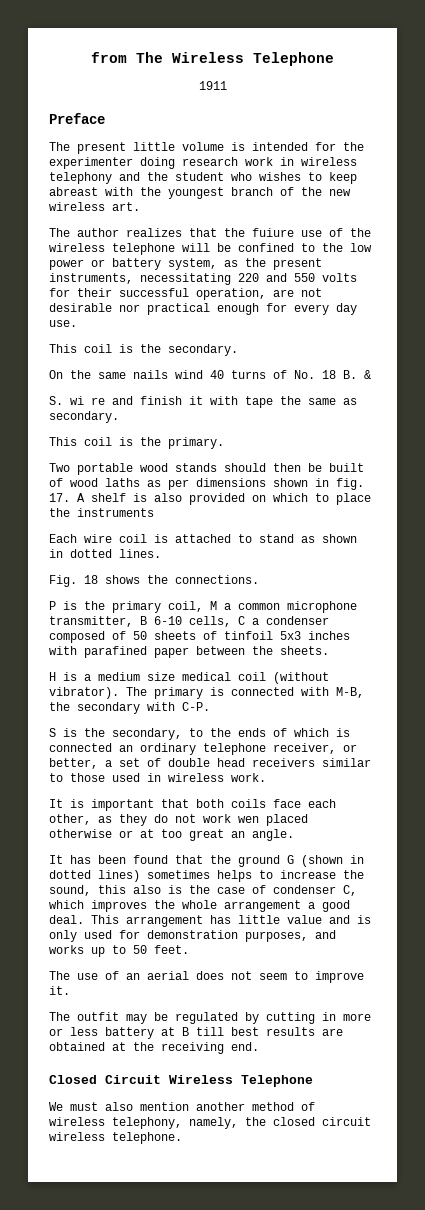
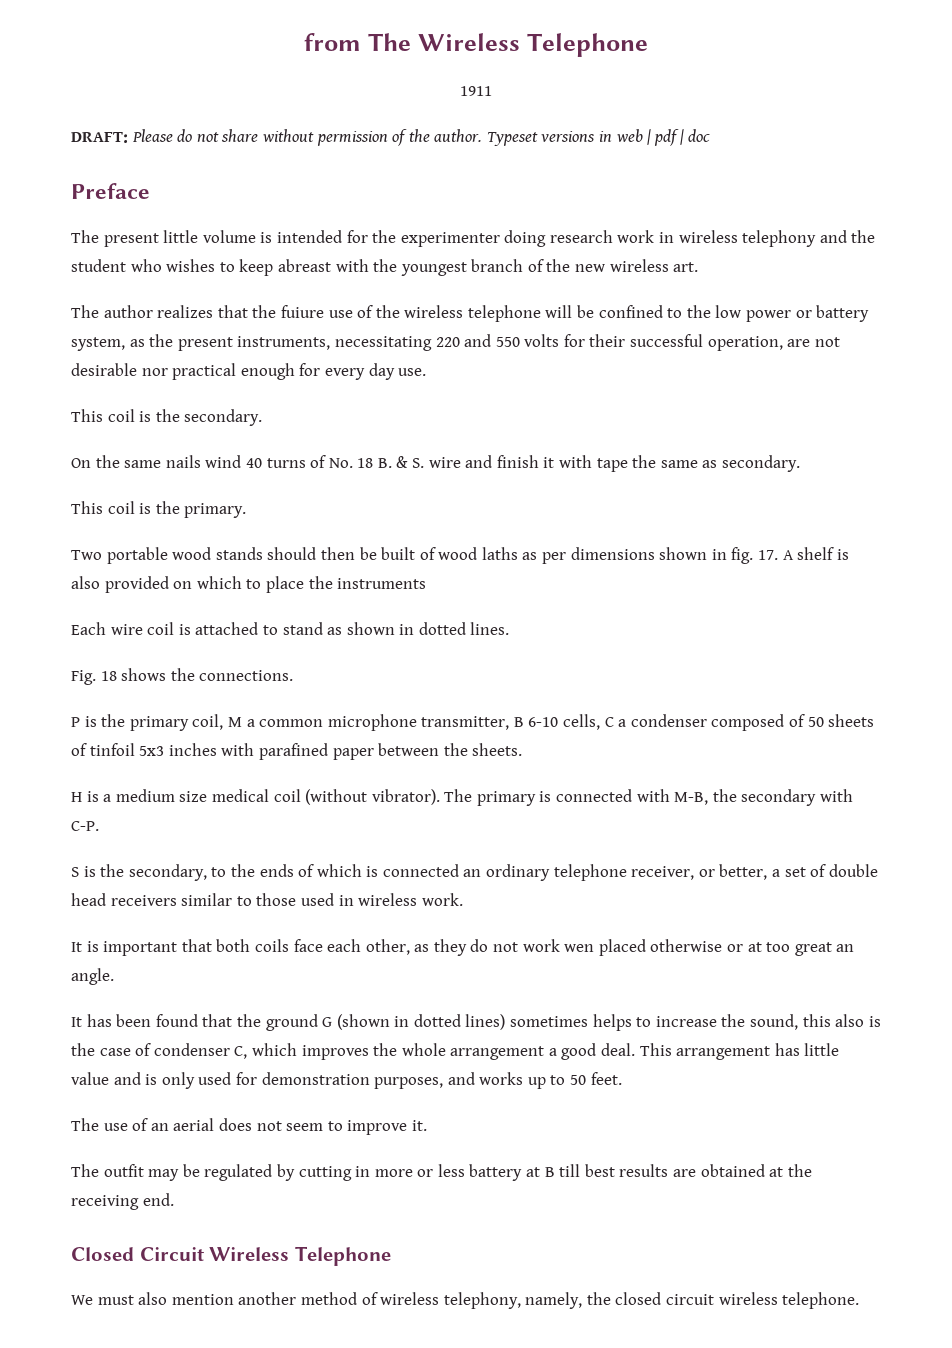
(227, 85) none -> [71,129,711,146] // DRAFT: Please do not share without permission of the author. Typeset versions in web | pdf | doc
[49,396,105,405] // S. wi re -> [412,457,461,468] S. wire

